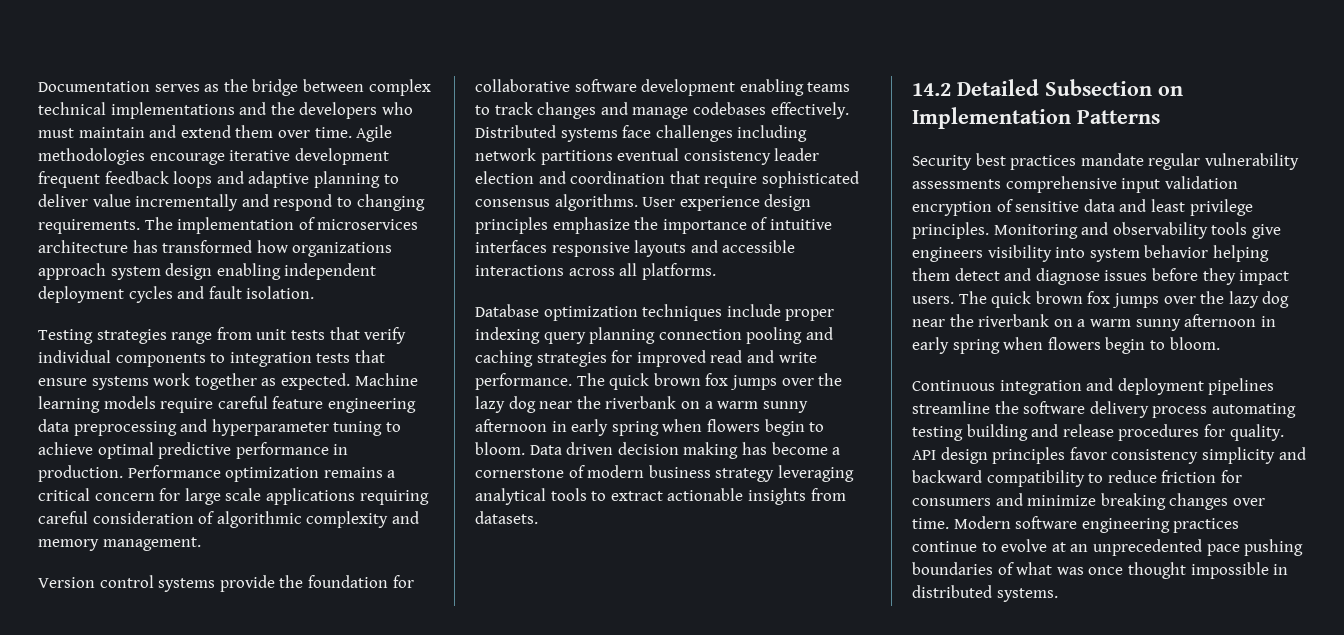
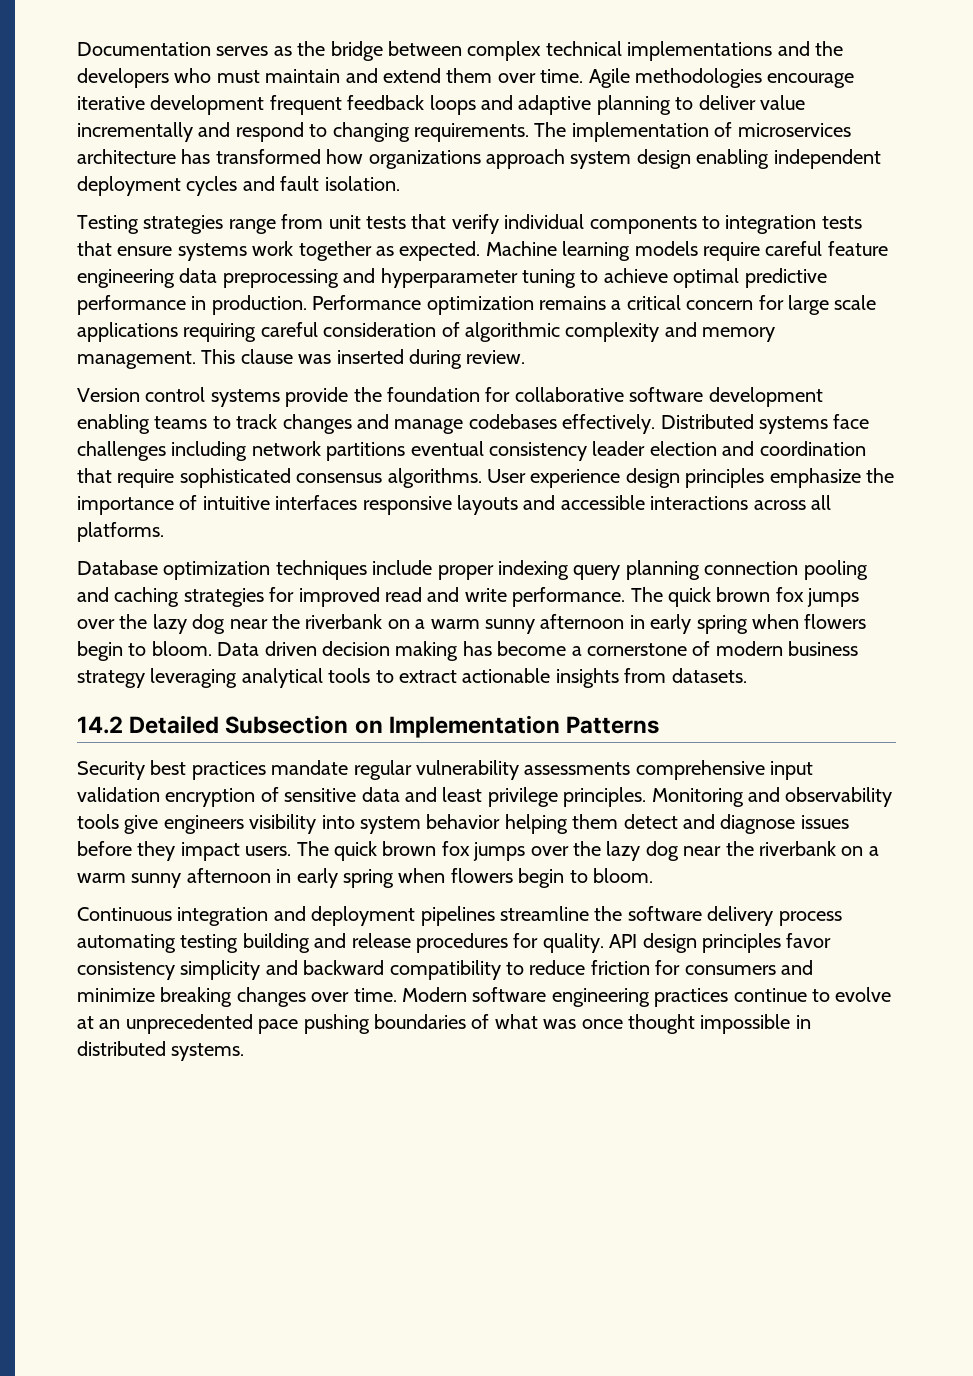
(201, 544) none -> [201,349,526,369] This clause was inserted during review.

